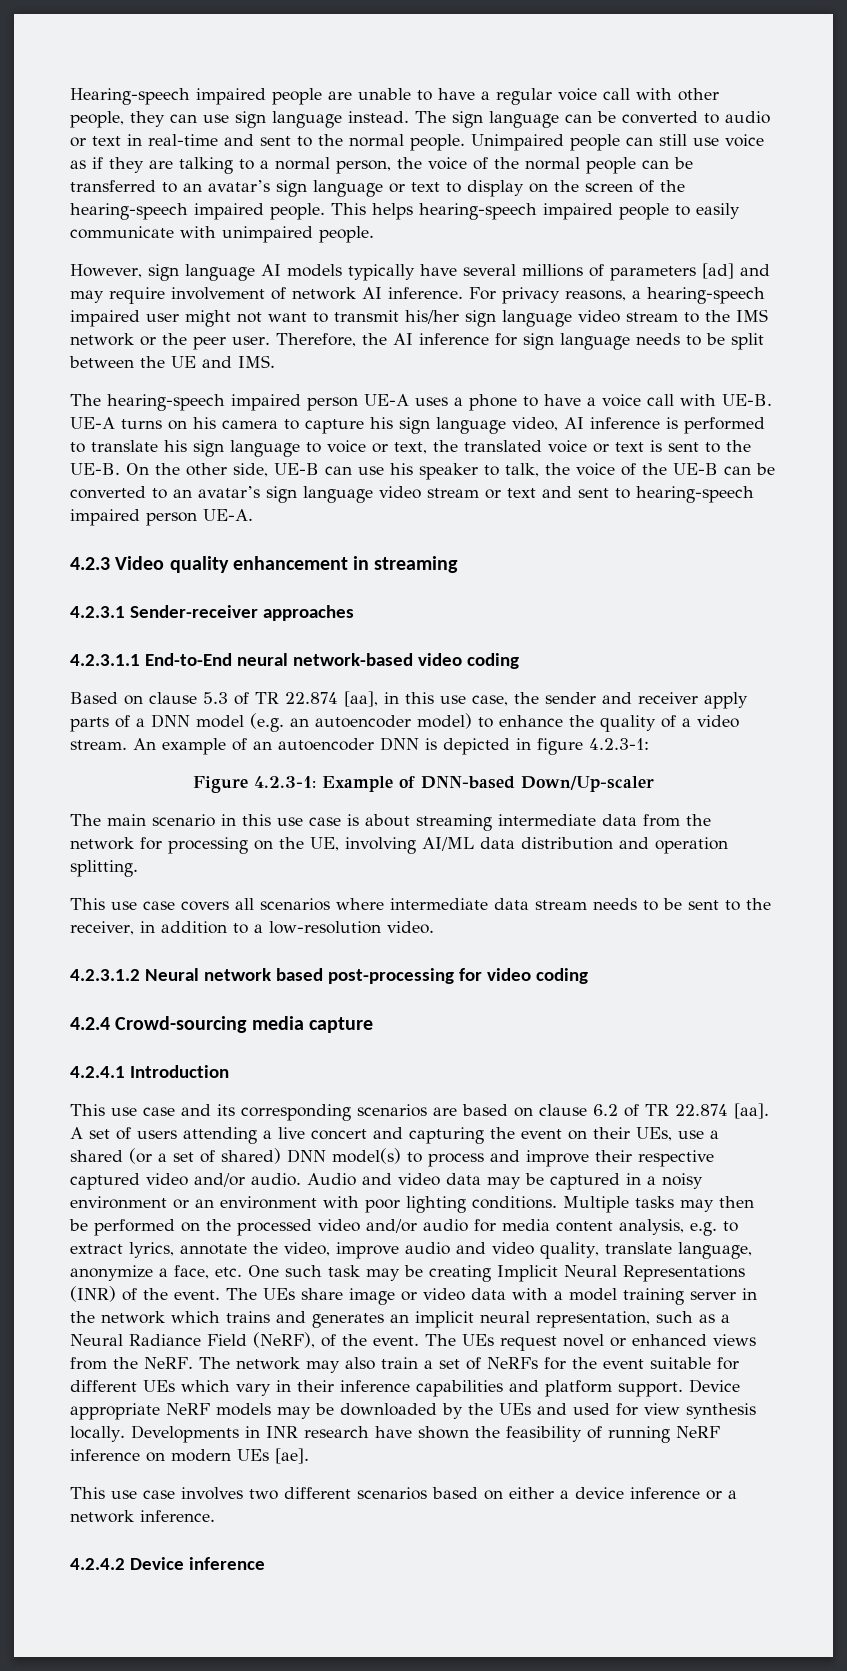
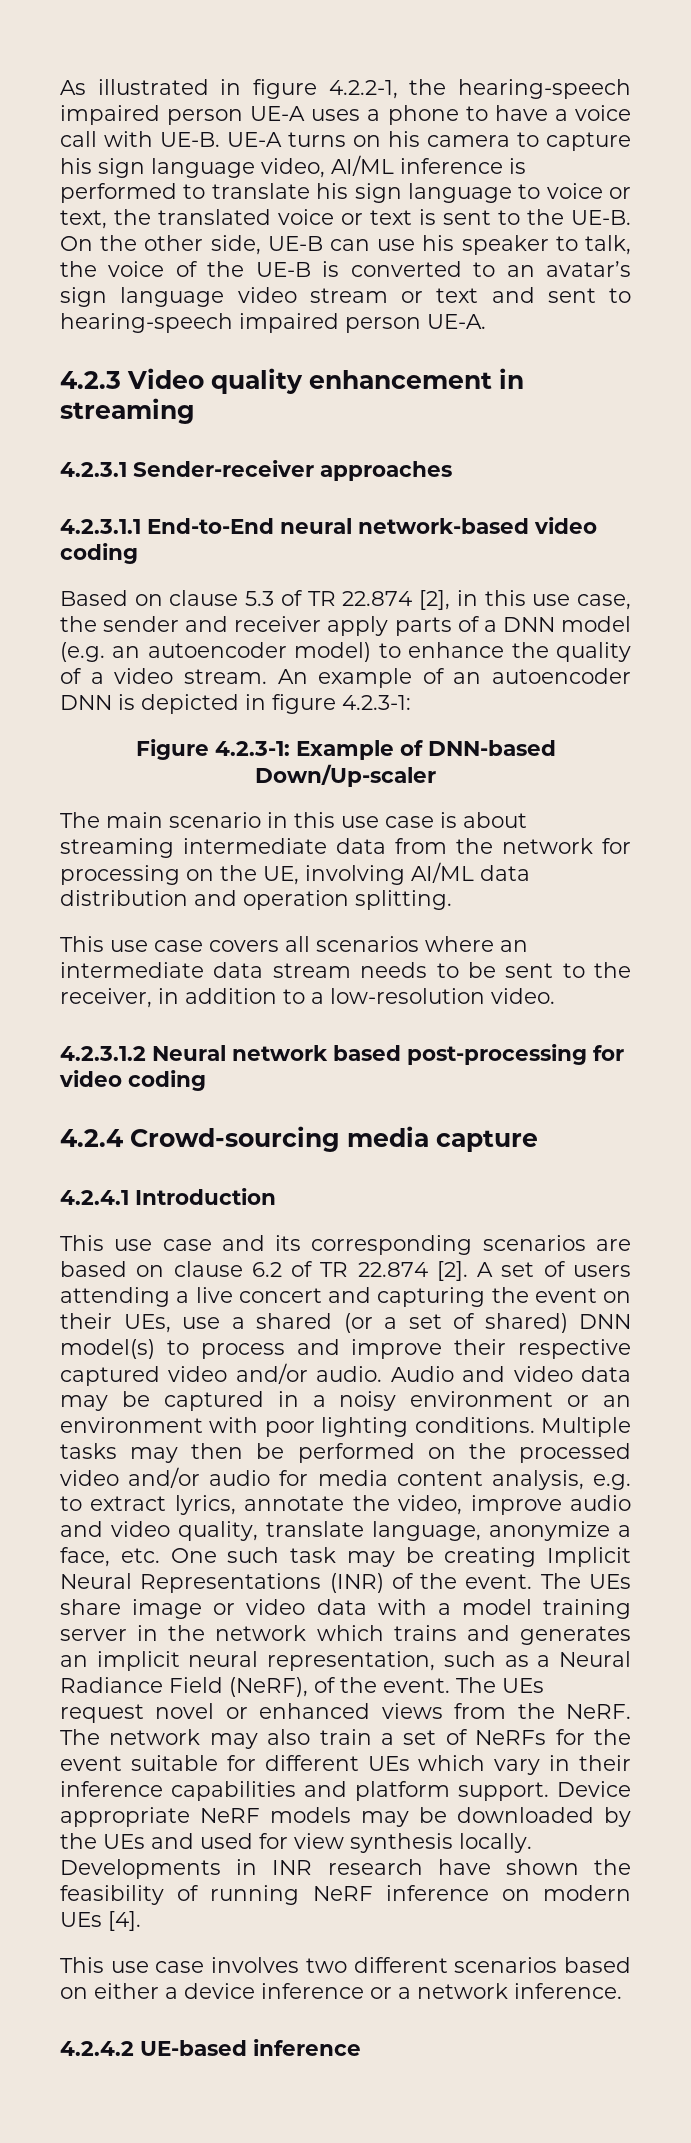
[70,88,719,105] [70,111,770,128] [70,134,764,151] [70,157,693,174] [70,180,685,197] [70,203,740,220] [70,226,374,243] [70,263,770,281] [70,287,765,304] [70,309,768,327] [70,333,764,350] [69,355,275,368] [70,394,101,406] Hearing-speech impaired people are unable to have a regular voice call with other people, they can use sign language instead. The sign language can be converted to audio or text in real-time and sent to the normal people. Unimpaired people can still use voice as if they are talking to a normal person, the voice of the normal people can be transferred to an avatar’s sign language or text to display on the screen of the hearing-speech impaired people. This helps hearing-speech impaired people to easily communicate with unimpaired people. // However, sign language AI models typically have several millions of parameters [ad] and may require involvement of network AI inference. For privacy reasons, a hearing-speech impaired user might not want to transmit his/her sign language video stream to the IMS network or the peer user. Therefore, the AI inference for sign language needs to be split between the UE and IMS. // The -> [60,79,447,99] As illustrated in figure 4.2.2-1, the
[564,417,584,429] AI -> [331,155,394,176] AI/ML
[724,463,775,475] can be -> [322,261,340,277] is
[344,691,378,707] [aa], -> [419,590,451,610] [2],
(384, 904) none -> [500,940,528,952] an
[734,1103,769,1119] [aa]. -> [436,1261,468,1281] [2].
[275,1448,309,1464] [ae]. -> [108,1911,141,1931] [4].
[129,1557,184,1570] Device -> [140,2040,247,2056] UE-based

